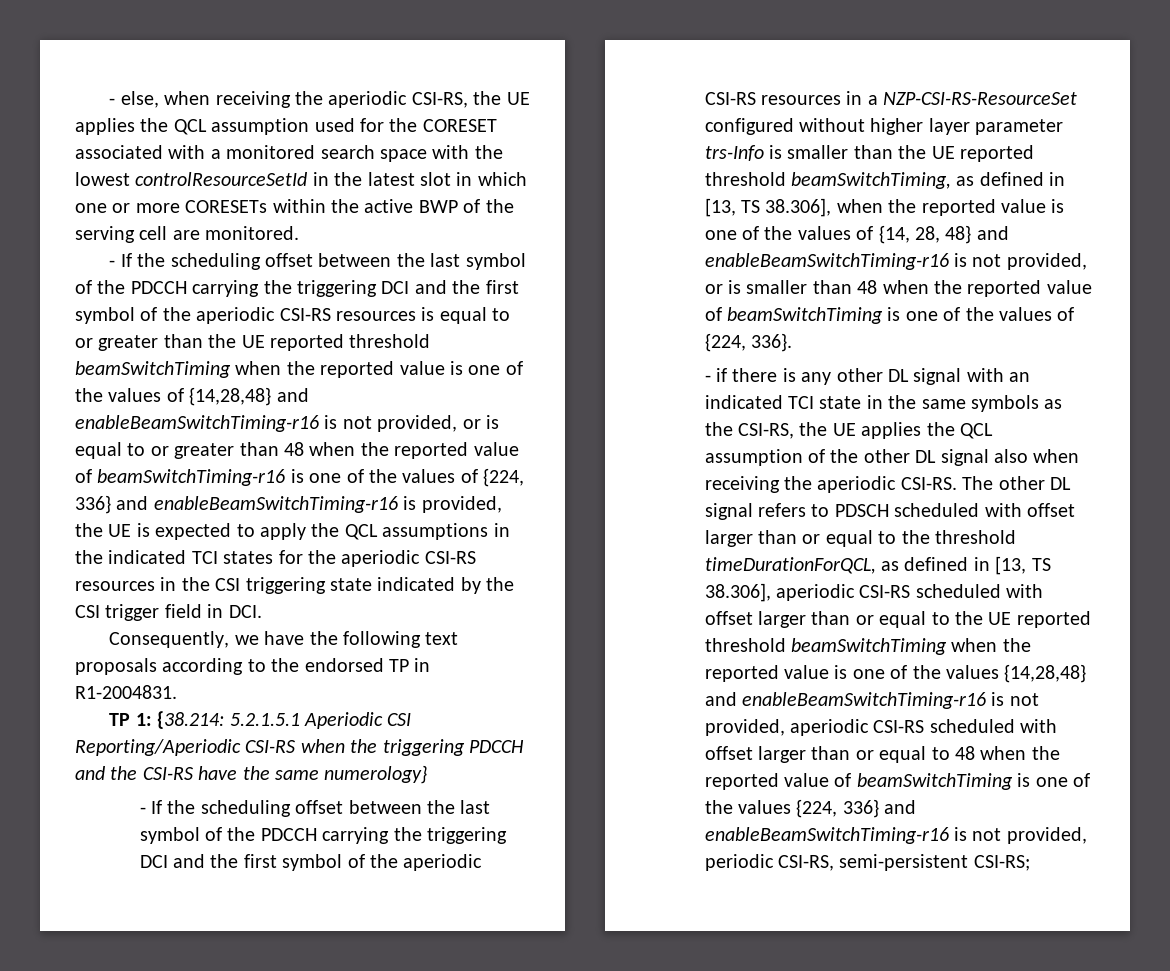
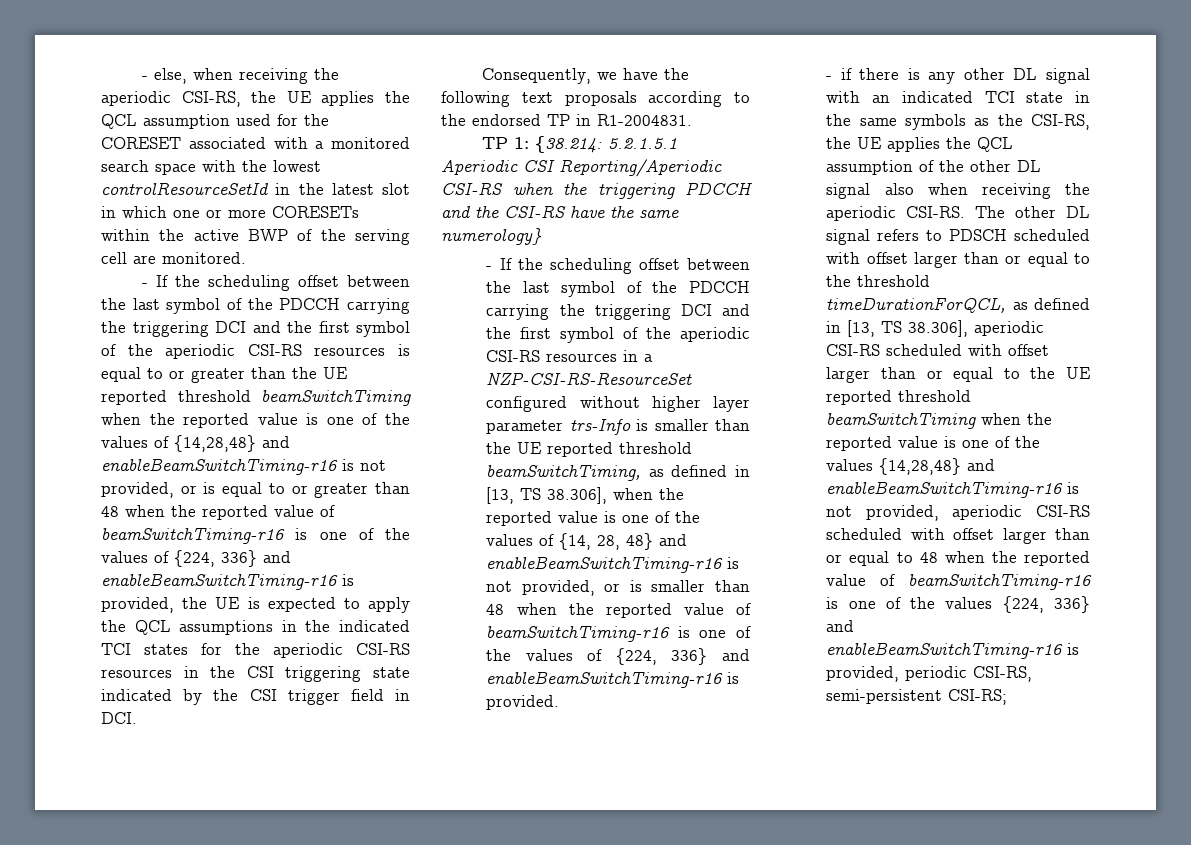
[726,307,1075,324] [704,333,792,352] beamSwitchTiming is one of the values of {224, 336}. -> [486,626,751,642] [486,648,750,665] [486,671,740,688] [486,695,560,710] beamSwitchTiming-r16 is one of the values of {224, 336} and enableBeamSwitchTiming-r16 is provided.
[856,773,1013,790] beamSwitchTiming -> [908,574,1092,590] beamSwitchTiming-r16
[972,828,1002,841] not -> (1080, 649) none

